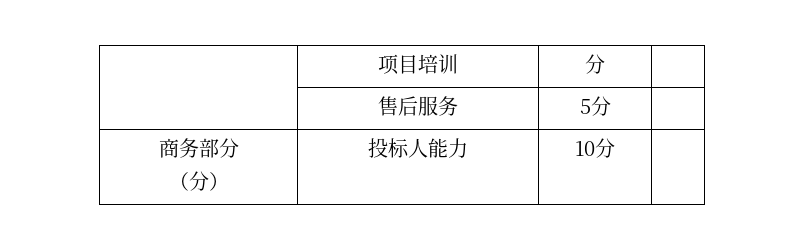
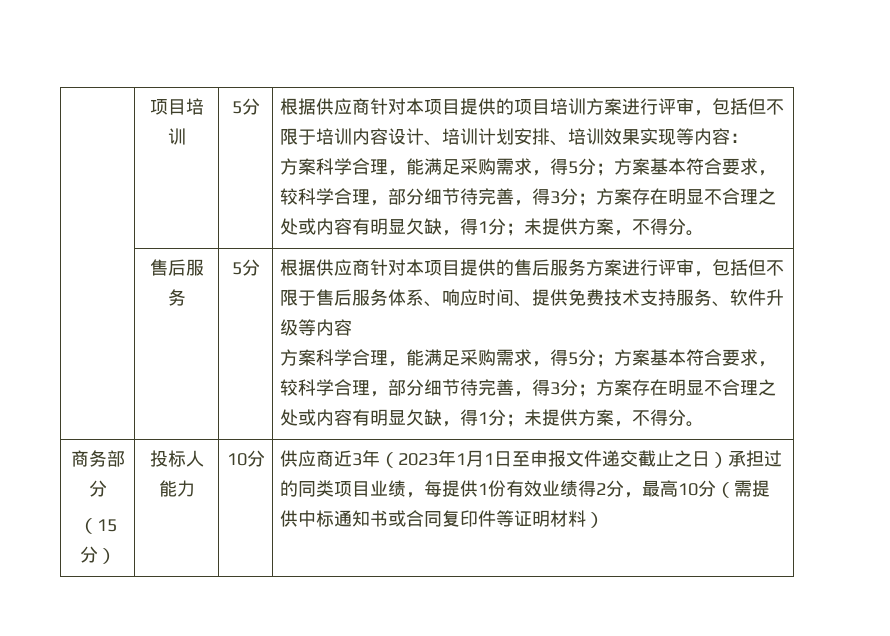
[585,54,605,74] [378,96,458,116] [579,96,611,116] 分 | // | 售后服务 | 5分 | -> [231,98,260,115] [280,98,785,116] [280,128,749,146] [280,158,777,176] [280,188,777,206] [280,218,705,236] [149,259,204,276] [167,289,186,306] [231,259,260,276] [280,259,785,277] [280,289,785,307] [280,319,353,336] [280,349,777,367] [280,379,777,397] [280,409,705,427] 5分 | 根据供应商针对本项目提供的项目培训方案进行评审，包括但不限于培训内容设计、培训计划安排、培训效果实现等内容： // 方案科学合理，能满足采购需求，得5分；方案基本符合要求，较科学合理，部分细节待完善，得3分；方案存在明显不合理之处或内容有明显欠缺，得1分；未提供方案，不得分。 // | 售后服务 | 5分 | 根据供应商针对本项目提供的售后服务方案进行评审，包括但不限于售后服务体系、响应时间、提供免费技术支持服务、软件升级等内容 // 方案科学合理，能满足采购需求，得5分；方案基本符合要求，较科学合理，部分细节待完善，得3分；方案存在明显不合理之处或内容有明显欠缺，得1分；未提供方案，不得分。
(189, 181) none -> [96,519,117,532] 15
(615, 148) none -> [280,450,783,468] [280,480,771,498] [280,510,605,528] 供应商近3年（2023年1月1日至申报文件递交截止之日）承担过的同类项目业绩，每提供1份有效业绩得2分，最高10分（需提供中标通知书或合同复印件等证明材料）

